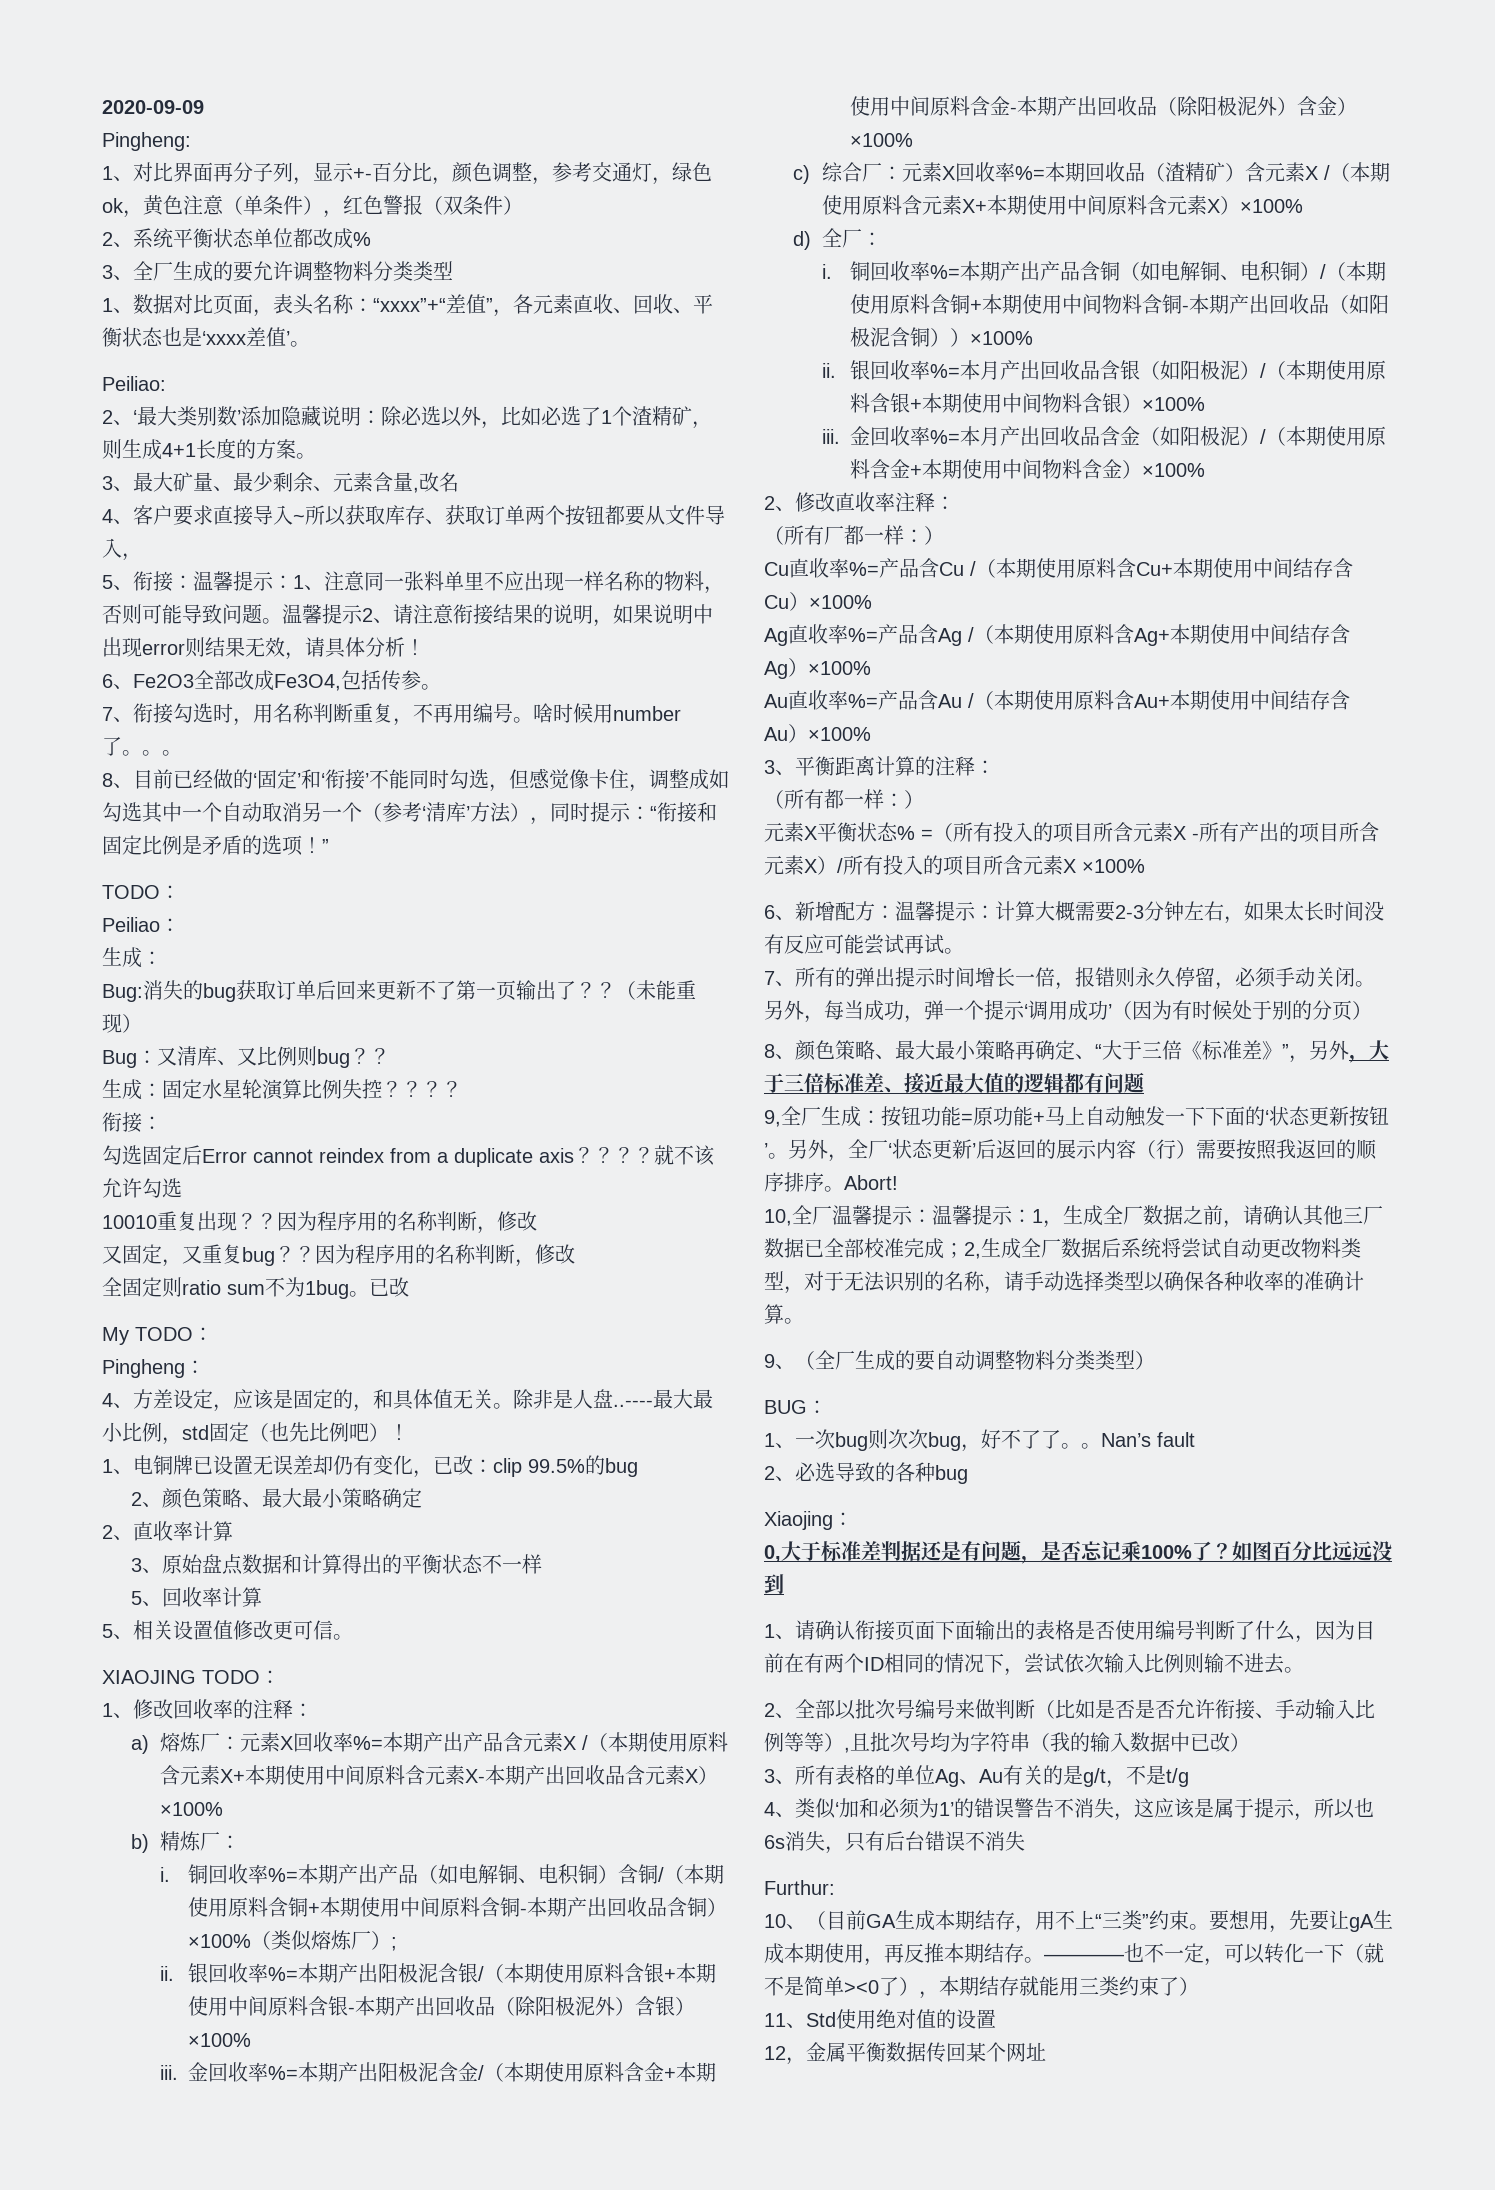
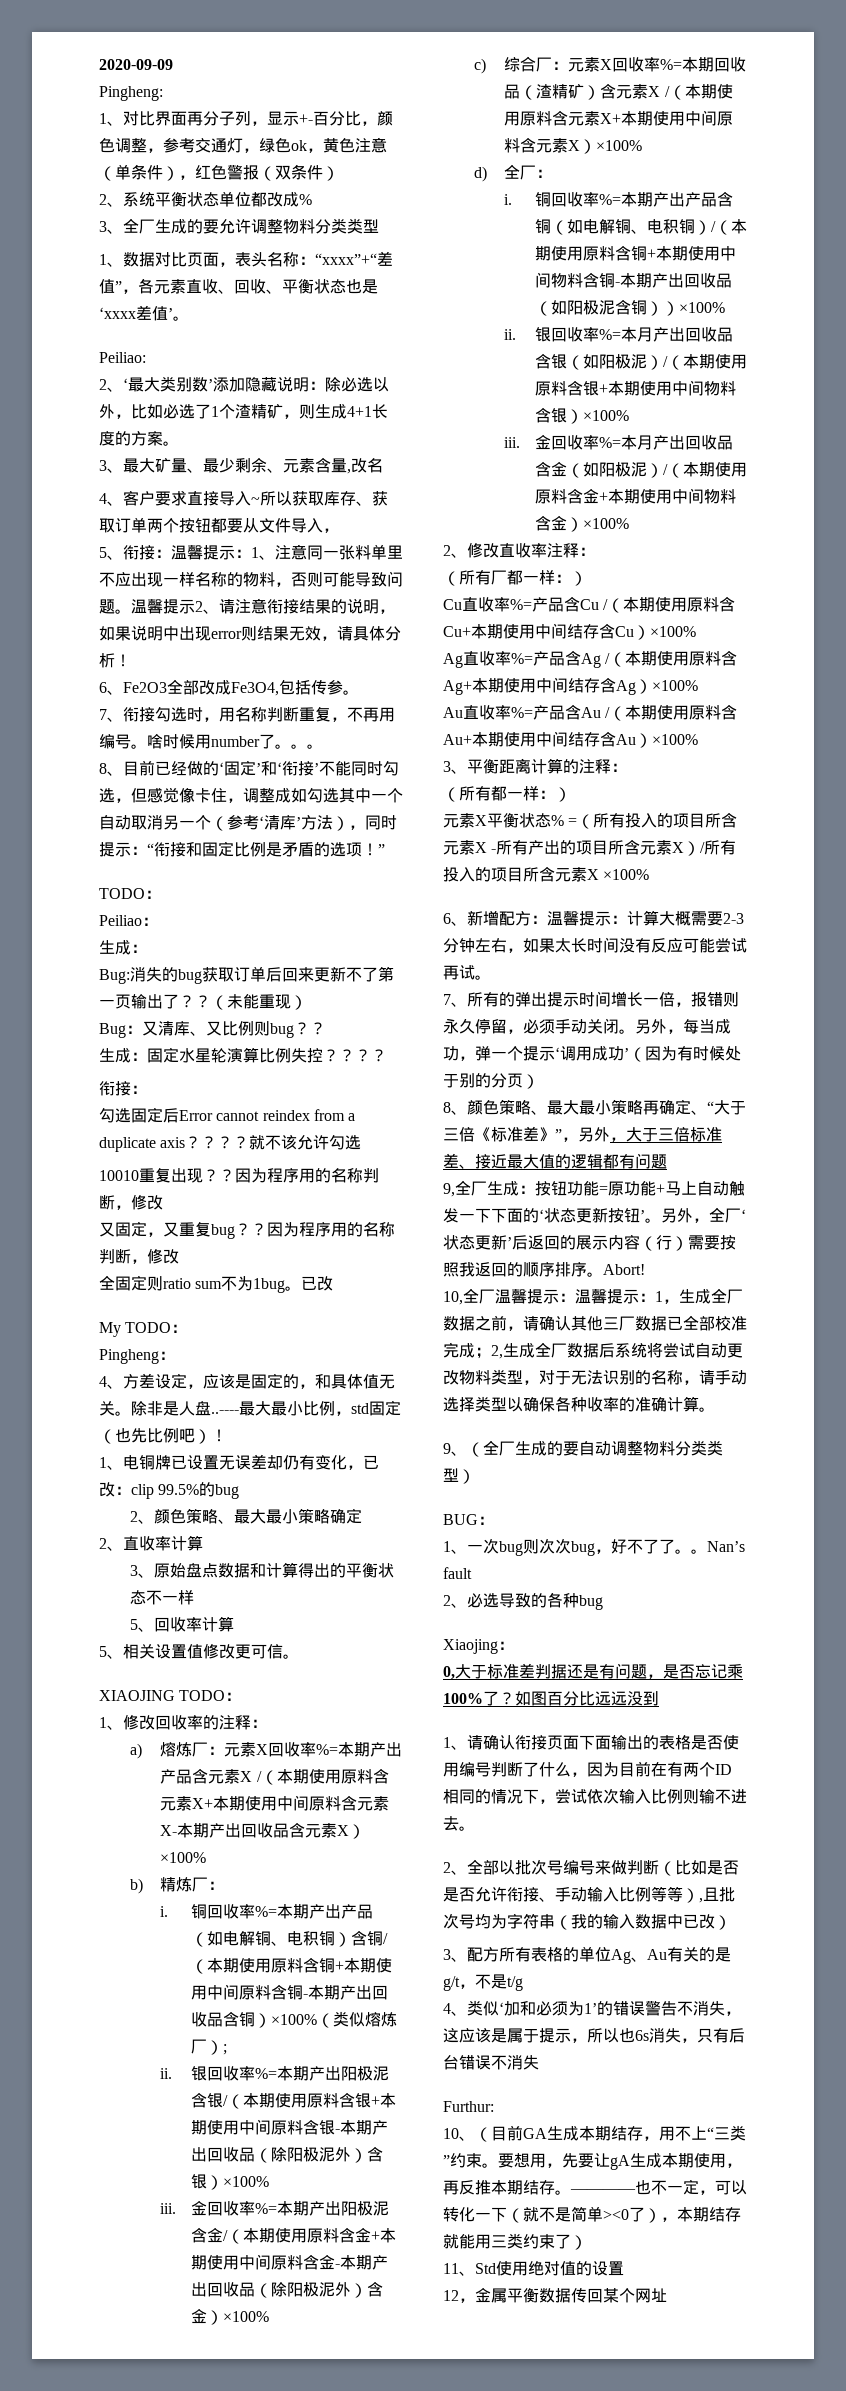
(795, 1781) none -> [467,1947,499,1962] 配方

